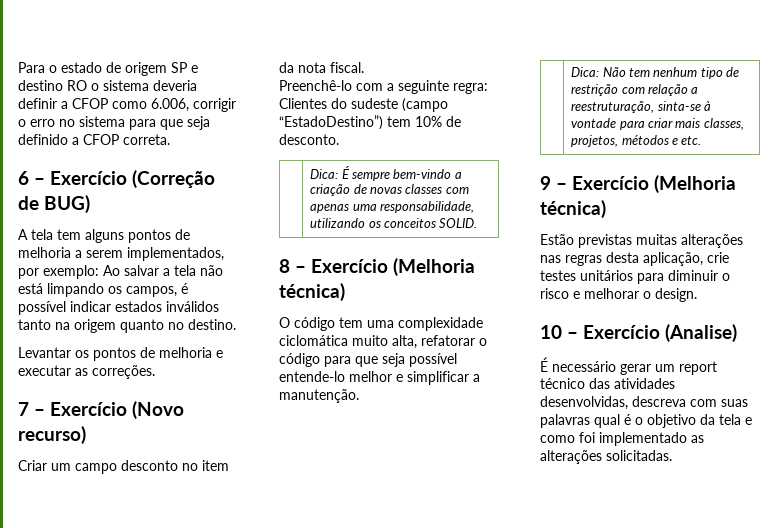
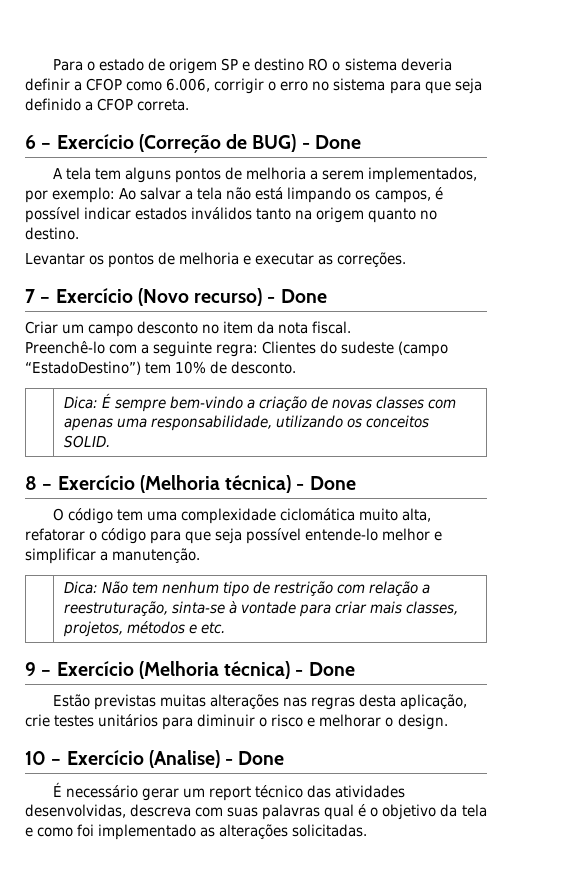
(91, 204) none -> [301,135,361,149] - Done
(86, 435) none -> [267,289,327,303] - Done
(345, 292) none -> [296,476,356,490] - Done
(606, 209) none -> [295,662,355,676] - Done
(738, 333) none -> [225,751,285,765] - Done

